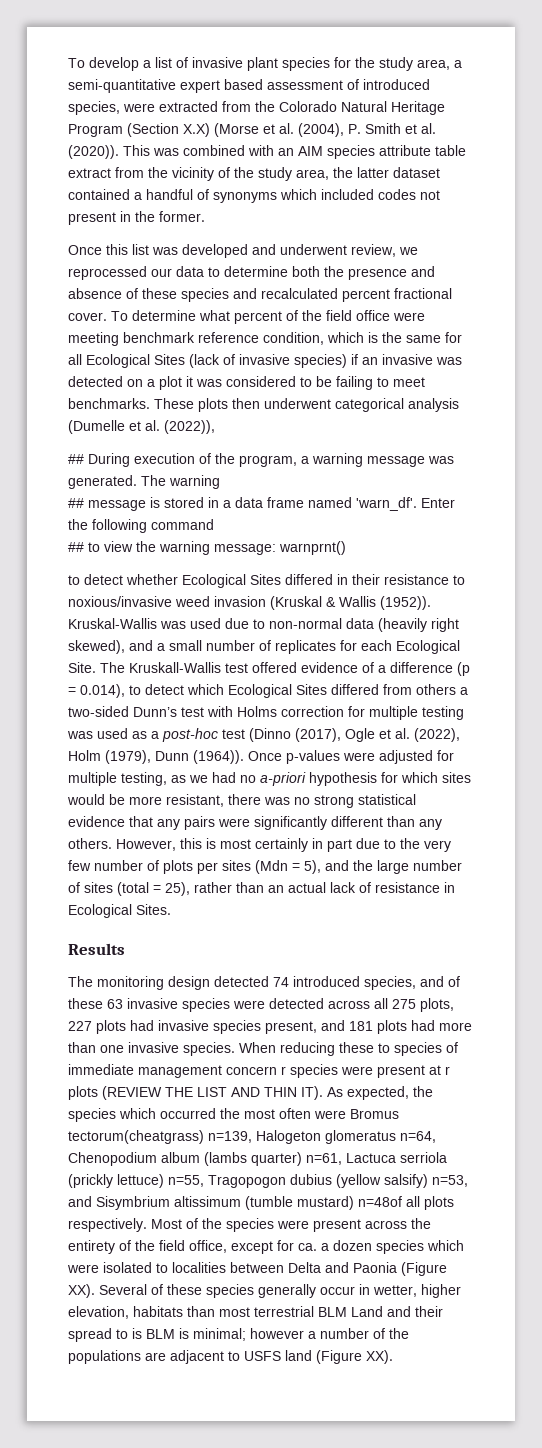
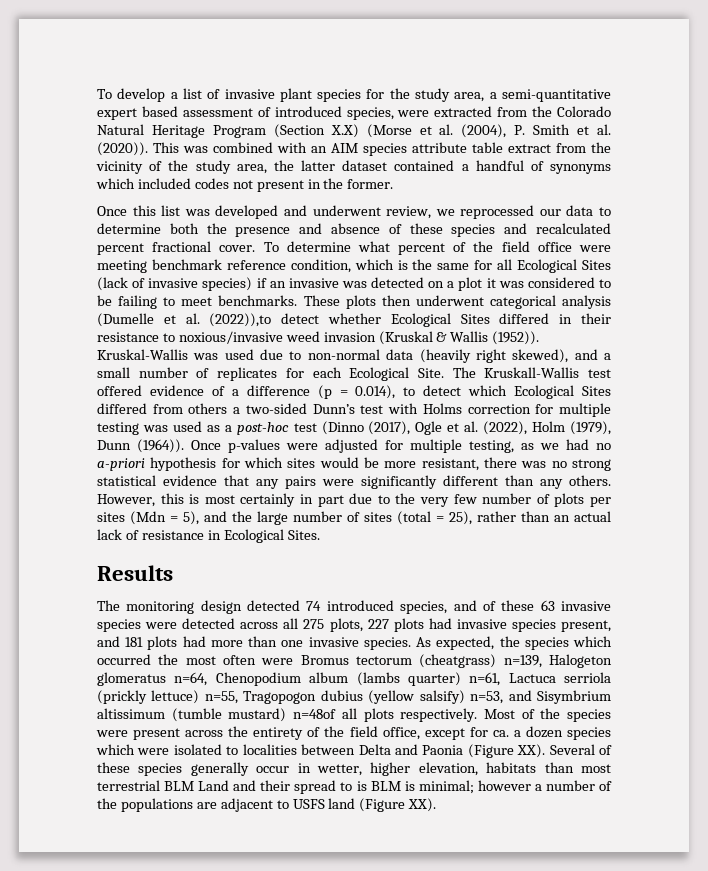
[164,420,215,434] [68,453,454,467] [68,475,220,489] [68,497,455,511] [68,519,214,533] [68,541,346,555] [68,575,80,585] (2022)), // ## During execution of the program, a warning message was generated. The warning // ## message is stored in a data frame named 'warn_df'. Enter the following command // ## to view the warning message: warnprnt() // to -> [209,313,272,327] (2022)),to
[239,1042,458,1056] [68,1064,450,1078] [68,1086,323,1100] When reducing these to species of immediate management concern r species were present at r plots (REVIEW THE LIST AND THIN IT). -> (411, 643) none
[68,1130,204,1144] tectorum(cheatgrass) -> [356,654,497,668] tectorum (cheatgrass)

